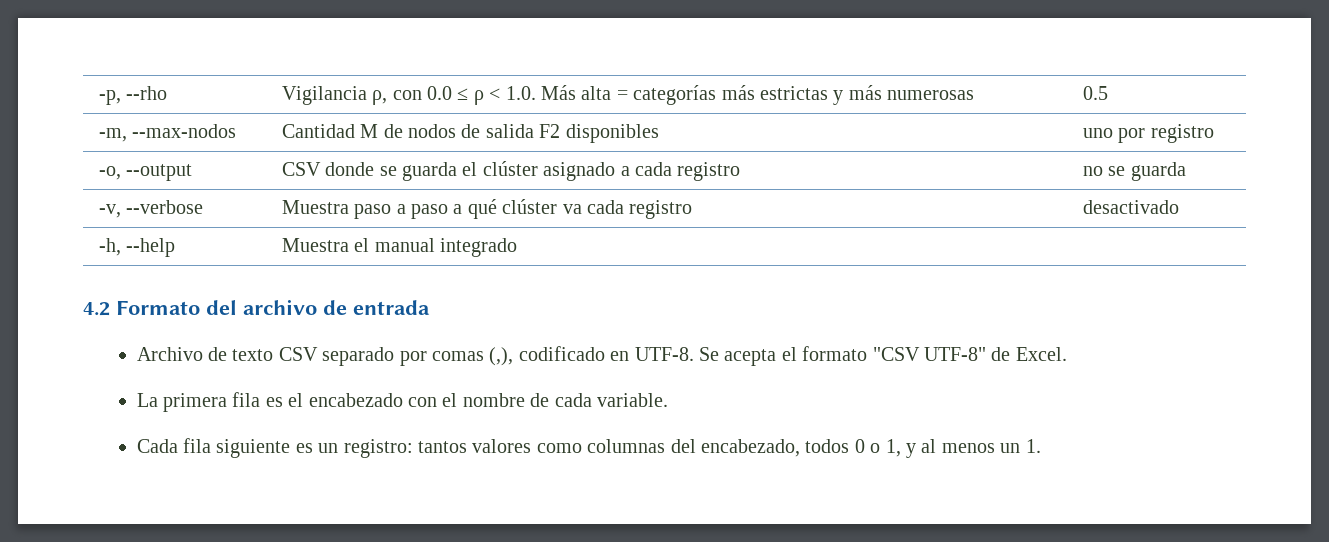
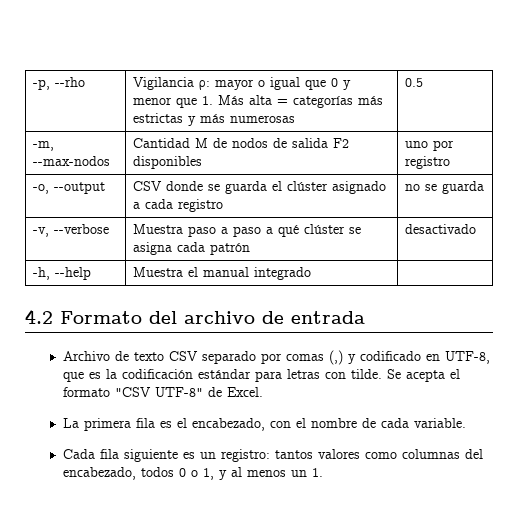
[372,86,536,105] ρ, con 0.0 ≤ ρ < 1.0. -> [198,77,351,90] [132,96,213,108] ρ: mayor o igual que 0 y menor que 1.
[562,200,693,219] va cada registro -> [348,227,361,234] [132,242,250,255] se asigna cada patrón
[489,346,694,366] (,), codificado en UTF-8. -> [328,350,490,365] [62,369,382,382] (,) y codificado en UTF-8, que es la codificación estándar para letras con tilde.
[308,393,403,407] encabezado -> [191,418,265,431] encabezado,

